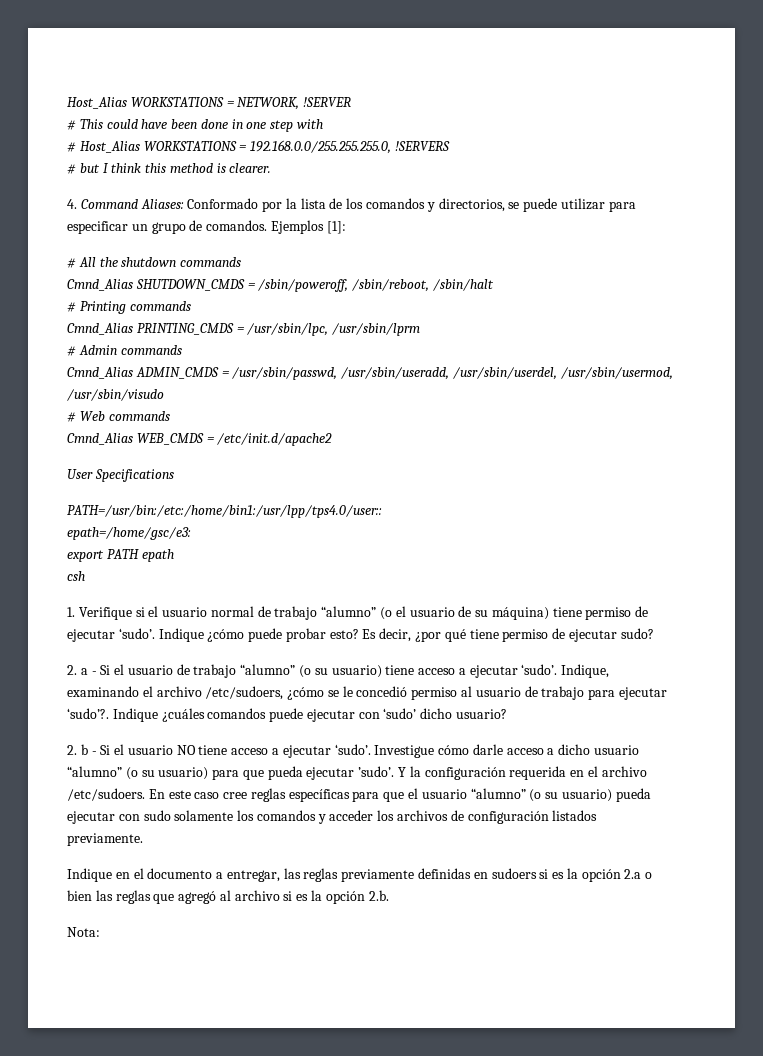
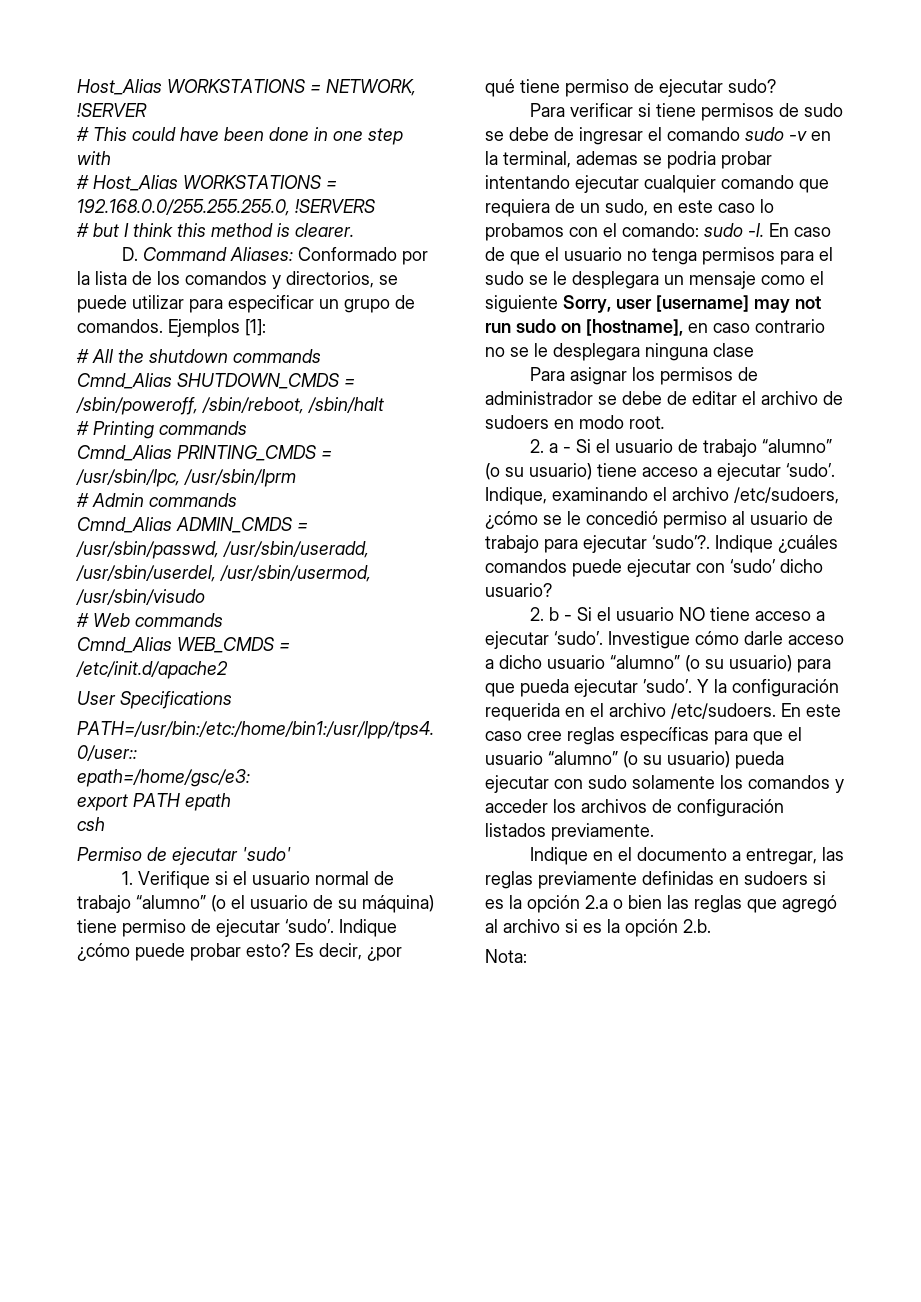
[67,199,77,209] 4. -> [121,247,138,261] D.
(85, 576) none -> [77,847,291,865] // Permiso de ejecutar 'sudo'
(654, 633) none -> [529,103,843,121] [485,127,831,145] [485,151,772,169] [485,175,829,193] [485,199,774,217] [485,223,831,241] [485,247,833,265] [485,271,824,289] [485,295,821,313] [485,319,825,336] [485,343,754,361] [529,367,758,385] [485,391,843,405] [485,415,665,429] // Para verificar si tiene permisos de sudo se debe de ingresar el comando sudo -v en la terminal, ademas se podria probar intentando ejecutar cualquier comando que requiera de un sudo, en este caso lo probamos con el comando: sudo -l. En caso de que el usuario no tenga permisos para el sudo se le desplegara un mensaje como el siguiente Sorry, user [username] may not run sudo on [hostname], en caso contrario no se le desplegara ninguna clase // Para asignar los permisos de administrador se debe de editar el archivo de sudoers en modo root.

